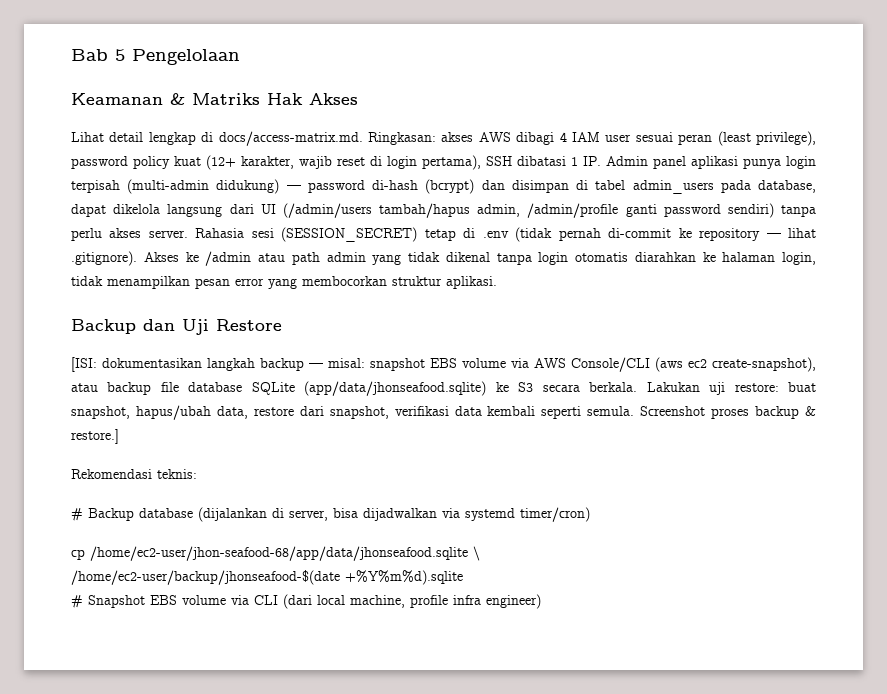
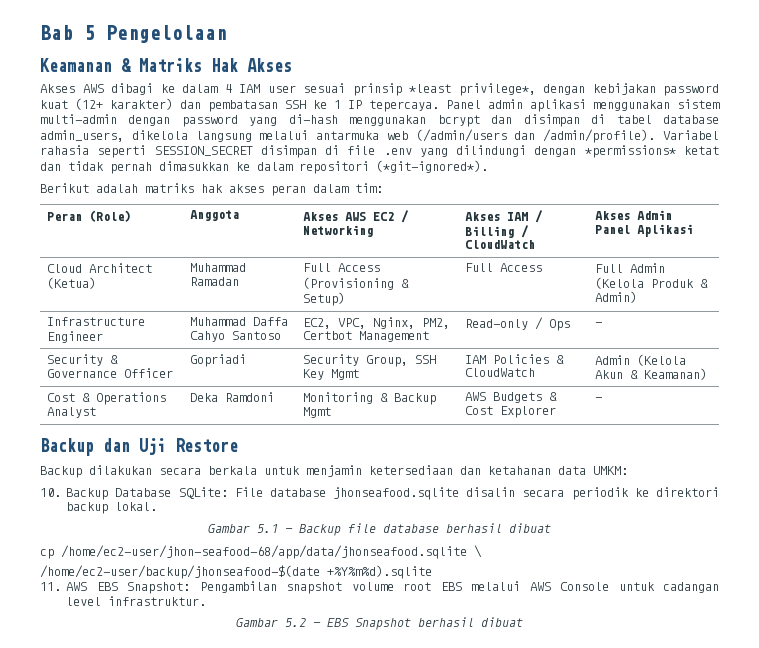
[71,131,816,146] [71,155,816,170] [71,179,817,194] [71,203,816,218] [71,227,816,242] [71,251,816,266] [71,276,497,289] [71,319,282,335] [71,357,816,372] [71,381,816,396] [71,405,817,420] [71,429,119,444] [71,469,197,479] [71,507,590,522] Lihat detail lengkap di docs/access-matrix.md. Ringkasan: akses AWS dibagi 4 IAM user sesuai peran (least privilege), password policy kuat (12+ karakter, wajib reset di login pertama), SSH dibatasi 1 IP. Admin panel aplikasi punya login terpisah (multi-admin didukung) — password di-hash (bcrypt) dan disimpan di tabel admin_users pada database, dapat dikelola langsung dari UI (/admin/users tambah/hapus admin, /admin/profile ganti password sendiri) tanpa perlu akses server. Rahasia sesi (SESSION_SECRET) tetap di .env (tidak pernah di-commit ke repository — lihat .gitignore). Akses ke /admin atau path admin yang tidak dikenal tanpa login otomatis diarahkan ke halaman login, tidak menampilkan pesan error yang membocorkan struktur aplikasi. // Backup dan Uji Restore // [ISI: dokumentasikan langkah backup — misal: snapshot EBS volume via AWS Console/CLI (aws ec2 create-snapshot), atau backup file database SQLite (app/data/jhonseafood.sqlite) ke S3 secara berkala. Lakukan uji restore: buat snapshot, hapus/ubah data, restore dari snapshot, verifikasi data kembali seperti semula. Screenshot proses backup & restore.] // Rekomendasi teknis: // # Backup database (dijalankan di server, bisa dijadwalkan via systemd timer/cron) -> [40,83,719,96] [40,98,720,112] [40,114,719,127] [40,129,719,143] [40,145,719,158] [40,160,488,174] [40,183,383,196] [46,210,131,222] [189,210,239,221] [302,210,409,223] [302,225,373,237] [464,210,543,223] [464,225,529,238] [464,240,535,249] [594,210,672,220] [594,224,693,237] [46,263,152,273] [46,277,96,289] [189,263,246,272] [189,277,239,286] [302,263,380,272] [302,277,409,290] [302,292,345,306] [464,263,542,272] [594,263,665,273] [594,277,708,289] [594,291,637,303] [46,317,145,326] [46,331,103,343] [189,317,288,326] [189,331,281,342] [302,317,450,329] [302,331,429,342] [464,317,570,331] [594,322,602,326] [46,354,118,366] [46,368,173,378] [189,354,246,367] [302,354,436,367] [302,369,359,380] [464,354,564,364] [464,368,535,377] [594,354,686,366] [594,368,707,380] [46,392,166,405] [46,407,96,418] [189,392,274,402] [302,392,436,405] [302,407,331,418] [464,392,557,403] [464,406,556,418] [594,397,602,401] [40,438,238,456] [40,465,628,478] [40,487,719,500] [66,502,158,514] [208,523,551,536] Akses AWS dibagi ke dalam 4 IAM user sesuai prinsip *least privilege*, dengan kebijakan password kuat (12+ karakter) dan pembatasan SSH ke 1 IP tepercaya. Panel admin aplikasi menggunakan sistem multi-admin dengan password yang di-hash menggunakan bcrypt dan disimpan di tabel database admin_users, dikelola langsung melalui antarmuka web (/admin/users dan /admin/profile). Variabel rahasia seperti SESSION_SECRET disimpan di file .env yang dilindungi dengan *permissions* ketat dan tidak pernah dimasukkan ke dalam repositori (*git-ignored*). // Berikut adalah matriks hak akses peran dalam tim: // Peran (Role) | Anggota | Akses AWS EC2 / Networking | Akses IAM / Billing / CloudWatch | Akses Admin Panel Aplikasi // Cloud Architect (Ketua) | Muhammad Ramadan | Full Access (Provisioning & Setup) | Full Access | Full Admin (Kelola Produk & Admin) // Infrastructure Engineer | Muhammad Daffa Cahyo Santoso | EC2, VPC, Nginx, PM2, Certbot Management | Read-only / Ops | - // Security & Governance Officer | Gopriadi | Security Group, SSH Key Mgmt | IAM Policies & CloudWatch | Admin (Kelola Akun & Keamanan) // Cost & Operations Analyst | Deka Ramdoni | Monitoring & Backup Mgmt | AWS Budgets & Cost Explorer | - // Backup dan Uji Restore // Backup dilakukan secara berkala untuk menjamin ketersediaan dan ketahanan data UMKM: // 10. Backup Database SQLite: File database jhonseafood.sqlite disalin secara periodik ke direktori backup lokal. // Gambar 5.1 — Backup file database berhasil dibuat
[71,594,541,609] # Snapshot EBS volume via CLI (dari local machine, profile infra engineer) -> [40,581,719,594] [66,596,207,606] [236,617,523,630] 11. AWS EBS Snapshot: Pengambilan snapshot volume root EBS melalui AWS Console untuk cadangan level infrastruktur. // Gambar 5.2 — EBS Snapshot berhasil dibuat

